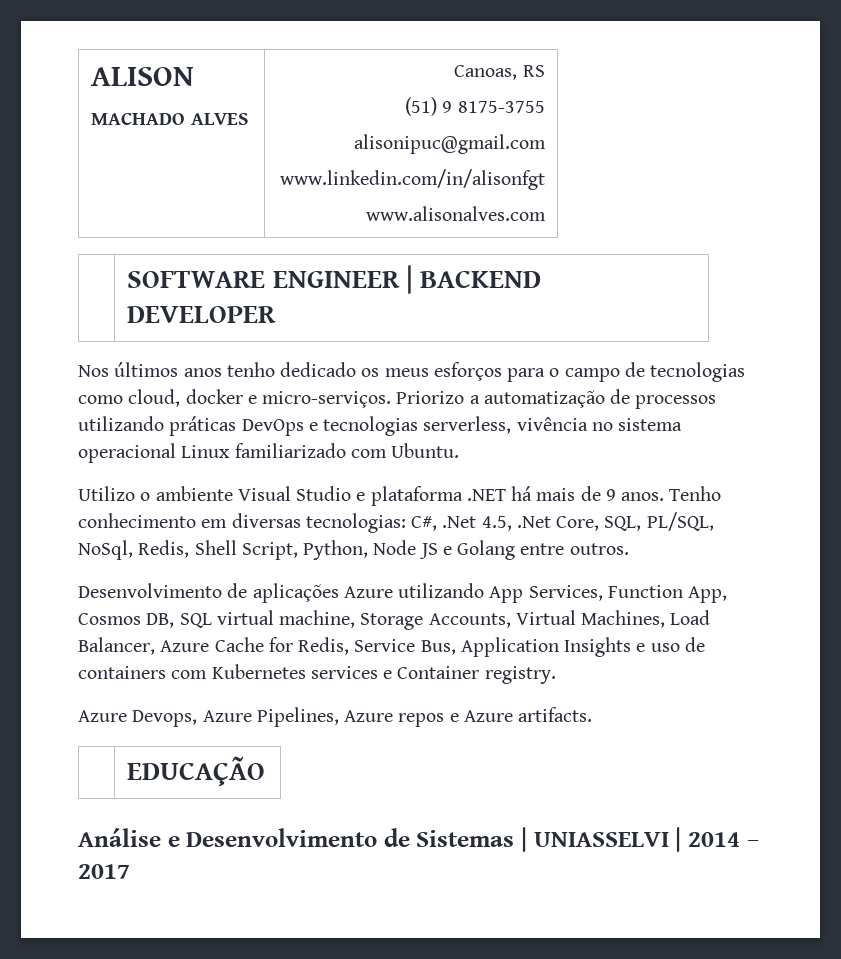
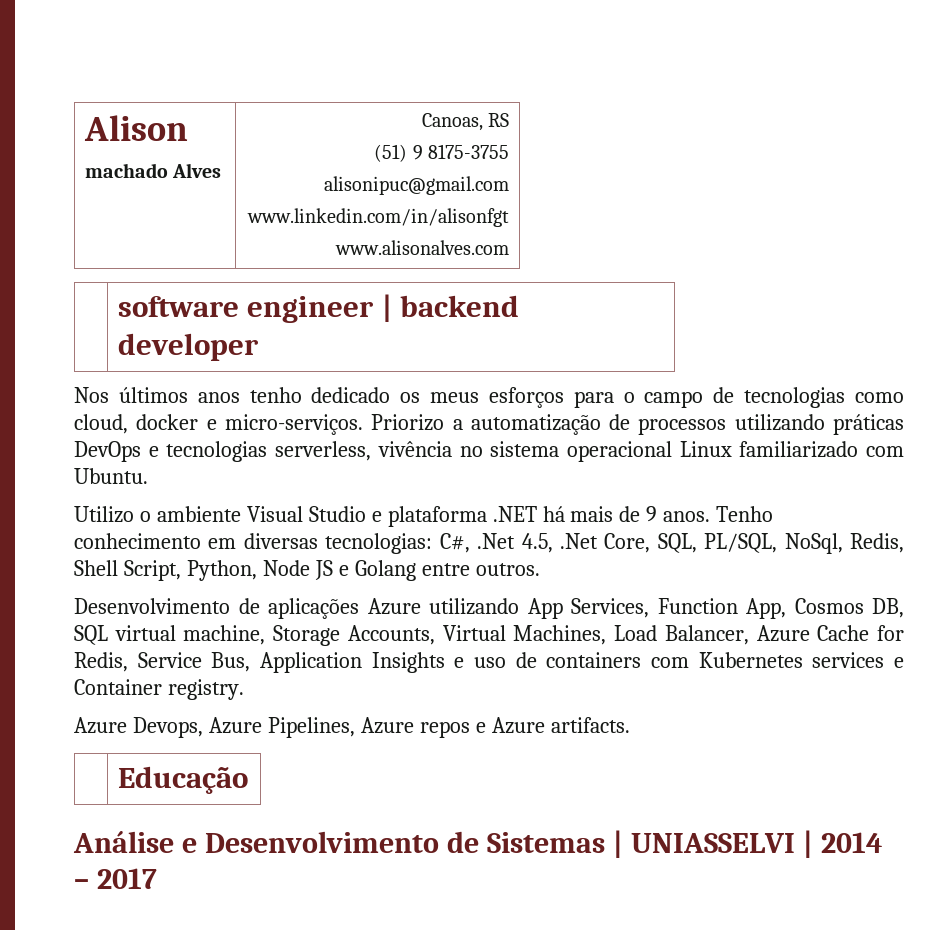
[91,67,195,86] [91,112,249,125] ALISON // MACHADO ALVES -> [84,115,189,141] [85,163,222,178] Alison // machado Alves
[127,265,541,294] [127,306,277,323] SOFTWARE ENGINEER | BACKEND DEVELOPER -> [118,294,520,323] [118,333,260,361] software engineer | backend developer
[127,756,266,786] EDUCAÇÃO -> [118,766,249,794] Educação

